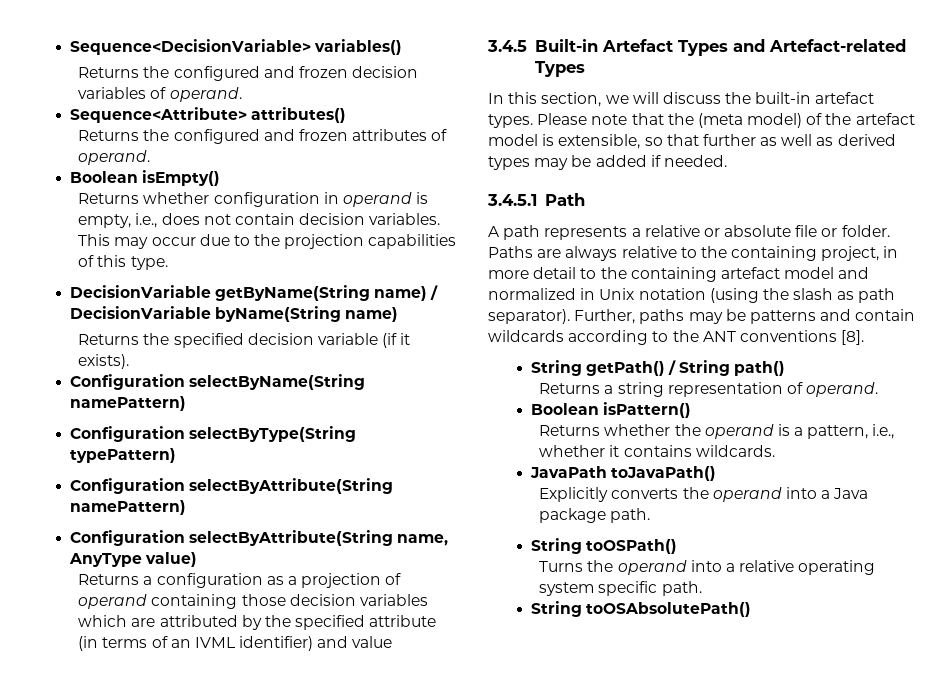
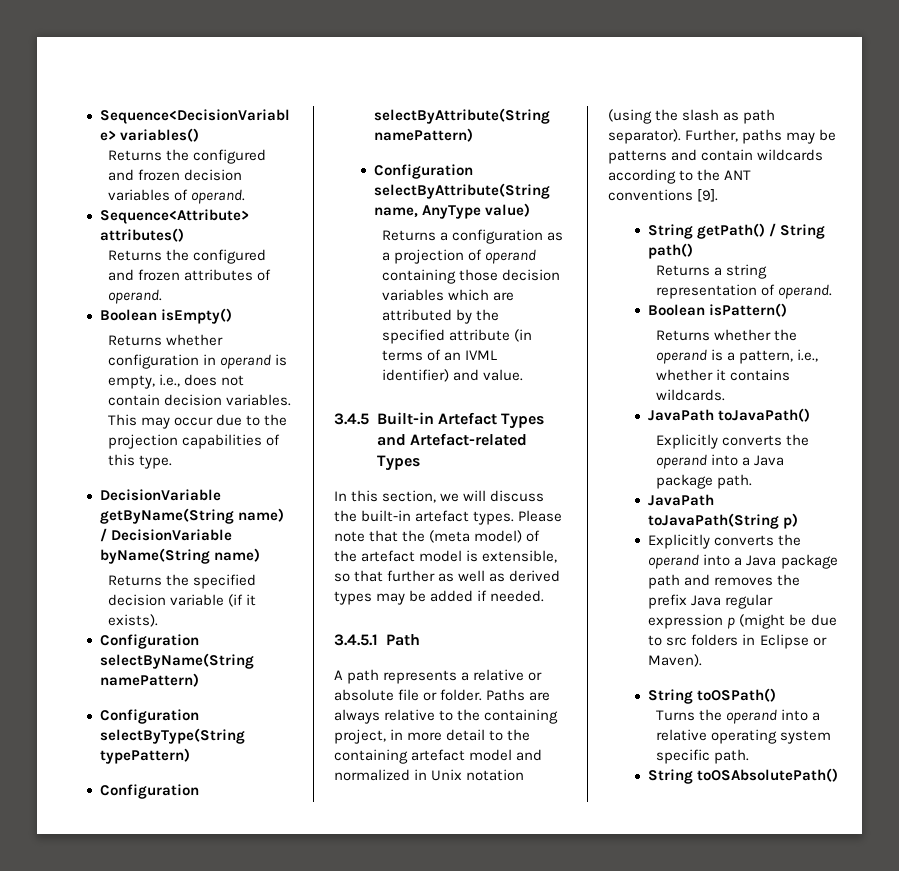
[352,636,393,648] value -> [482,369,523,381] value.
[841,330,865,345] [8]. -> [697,189,719,202] [9].
(651, 515) none -> [648,494,715,506] [648,513,799,529] [648,534,802,549] [648,554,838,569] [648,574,801,589] [648,594,774,609] [648,614,837,629] [648,634,827,649] [648,654,703,667] // JavaPath toJavaPath(String p) // Explicitly converts the operand into a Java package path and removes the prefix Java regular expression p (might be due to src folders in Eclipse or Maven).

